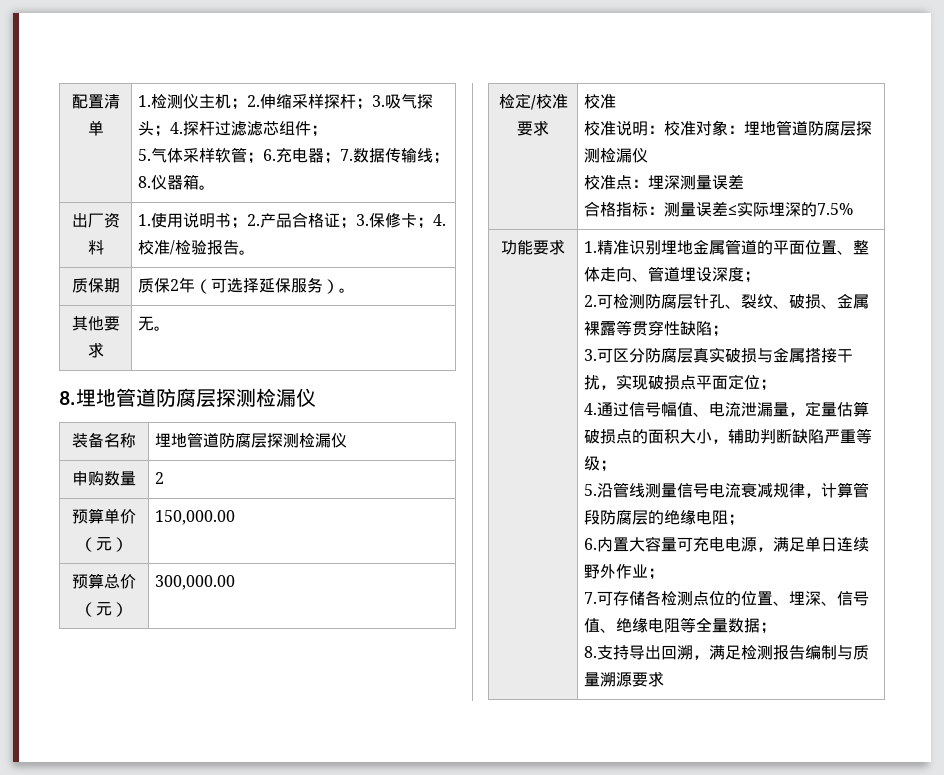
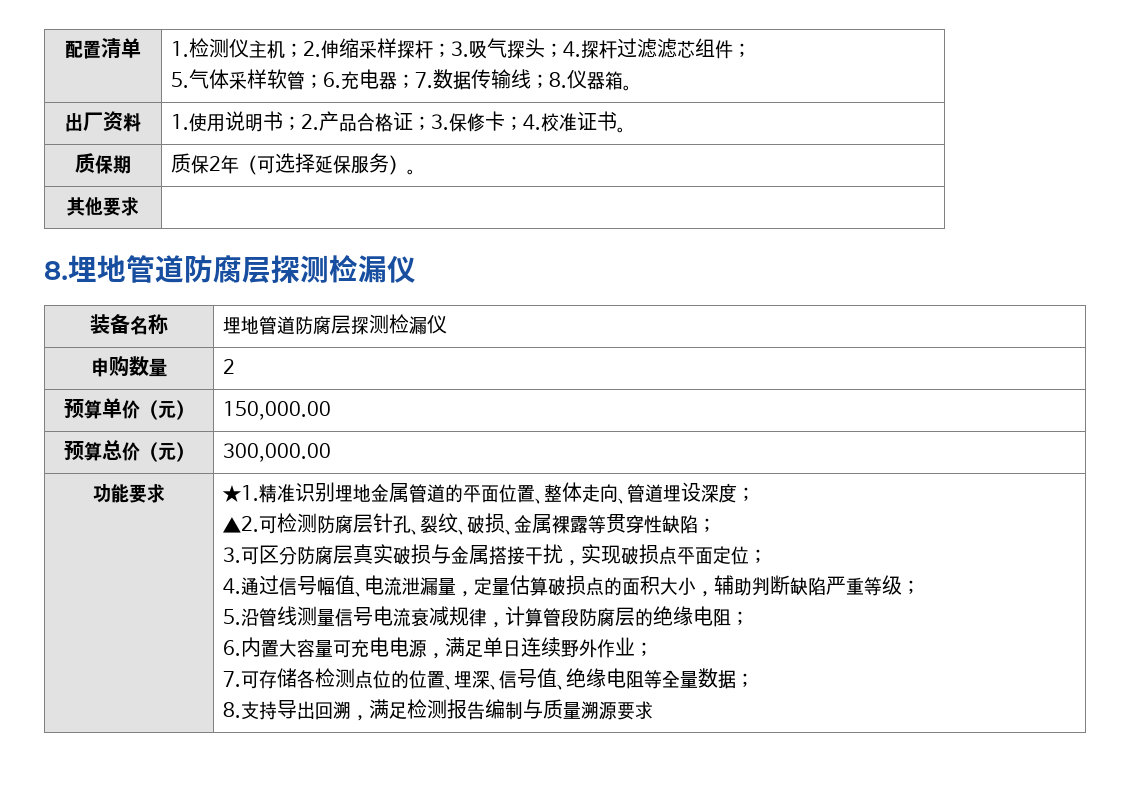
[169,240,239,255] /检验报告 -> [576,111,617,131] 证书
[137,316,170,331] 无。 -> (139, 206) none
[498,93,568,110] [517,120,549,136] [583,94,616,109] [583,120,872,136] [583,148,648,163] [583,174,744,190] [583,201,853,217] // 检定/校准要求 | 校准 // 校准说明：校准对象：埋地管道防腐层探测检漏仪 // 校准点：埋深测量误差 // 合格指标：测量误差≤实际埋深的7.5% -> (331, 452) none
[583,241,597,253] 1. -> [221,485,259,502] ★1.
[583,295,597,307] 2. -> [222,516,259,533] ▲2.

